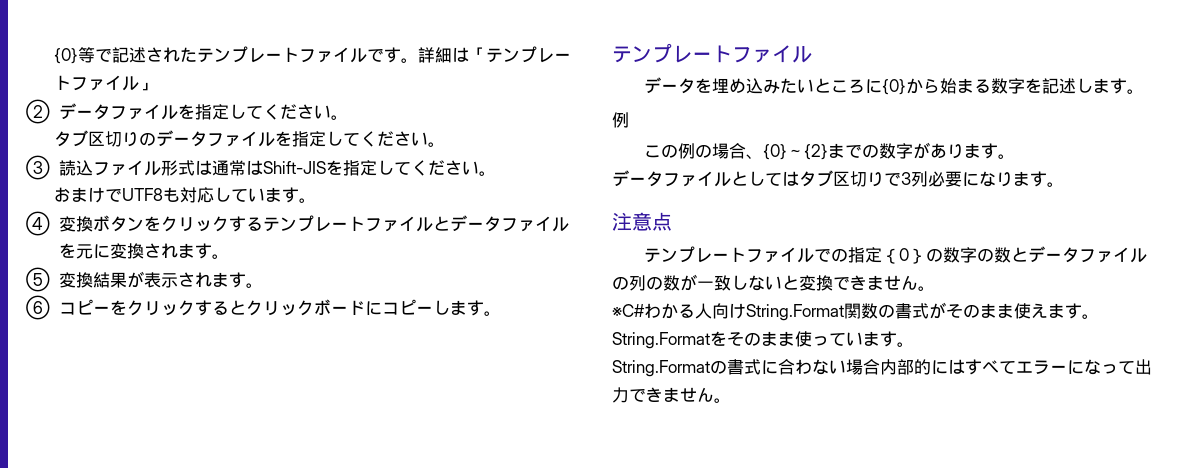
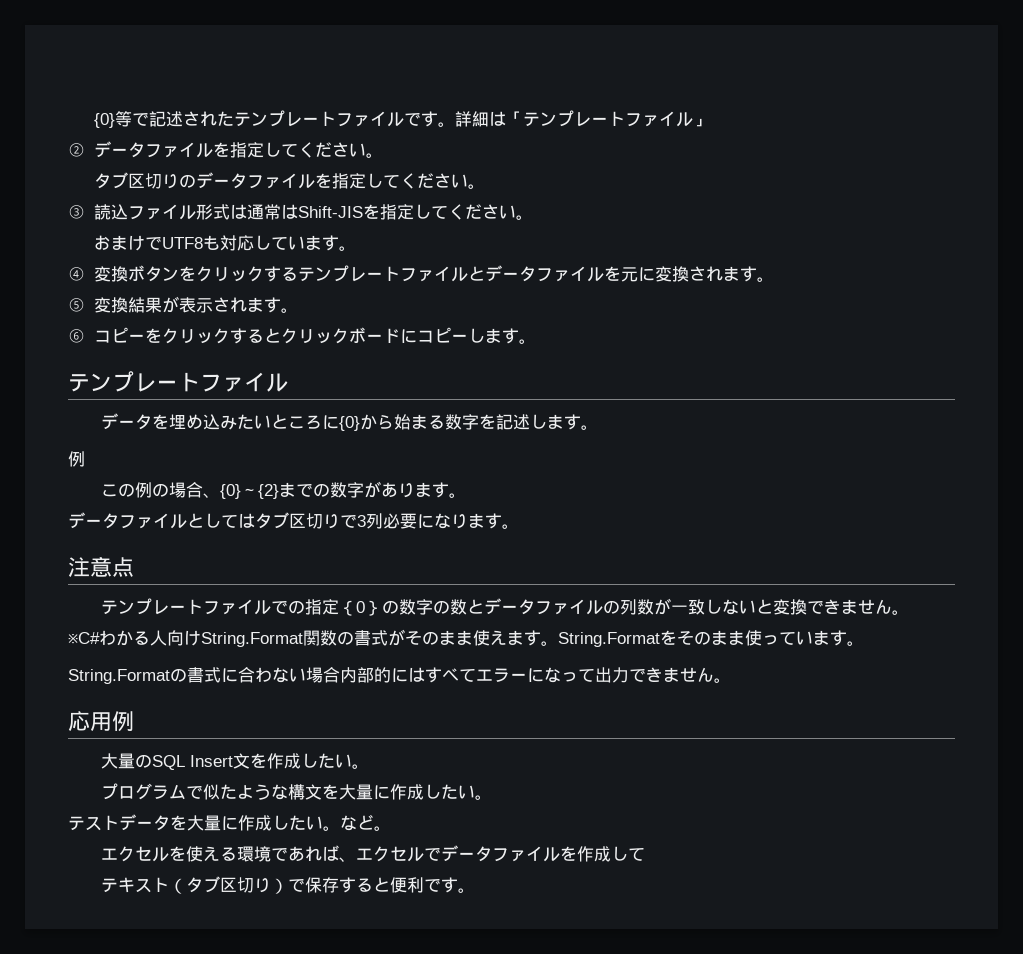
[646,276,663,290] の -> (637, 607) none
(731, 400) none -> [68,711,134,732] [100,753,369,770] [100,783,492,800] [68,814,391,831] [100,845,645,862] [100,876,475,894] // 応用例 // 大量のSQL Insert文を作成したい。 // プログラムで似たような構文を大量に作成したい。 // テストデータを大量に作成したい。など。 // エクセルを使える環境であれば、エクセルでデータファイルを作成して // テキスト（タブ区切り）で保存すると便利です。

